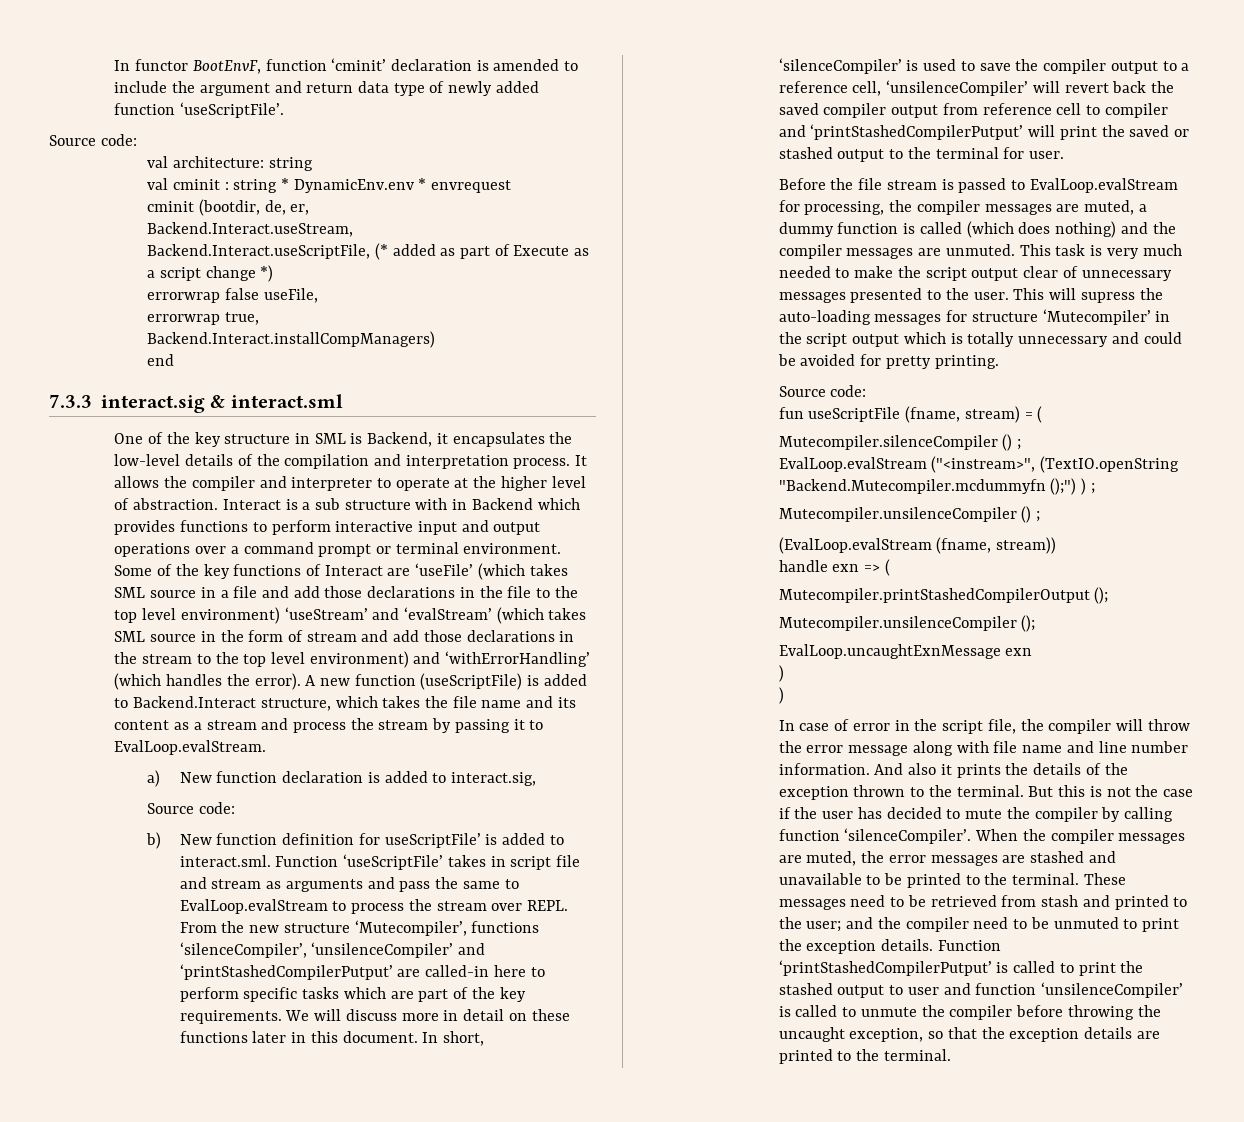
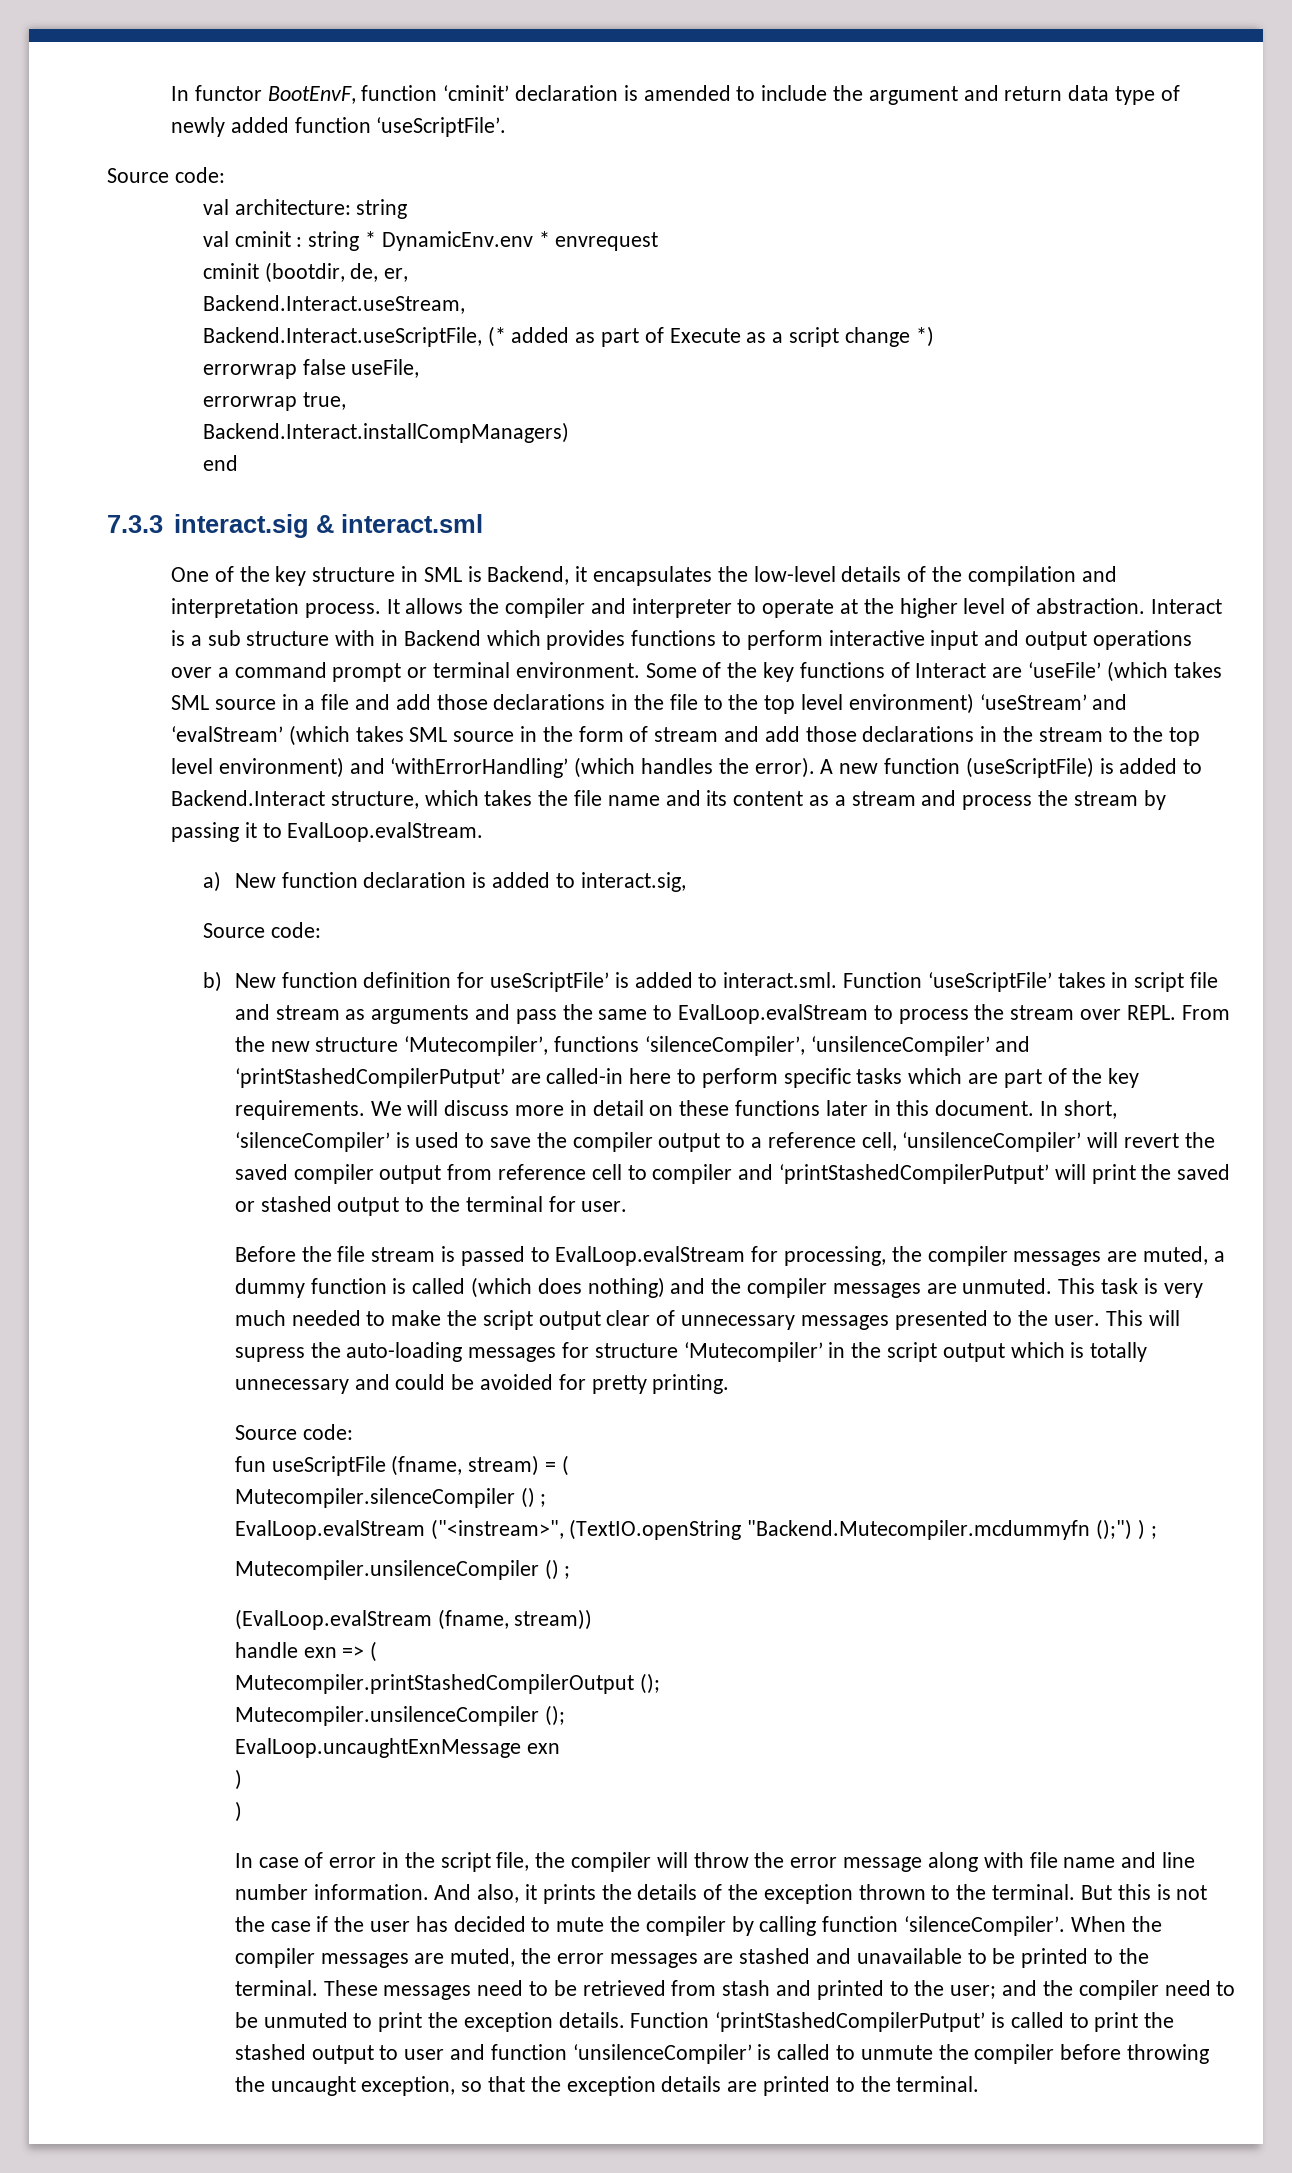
[1112,81,1147,93] back -> (1180, 1140) none
[908,763,937,775] also -> [477,1884,520,1903] also,

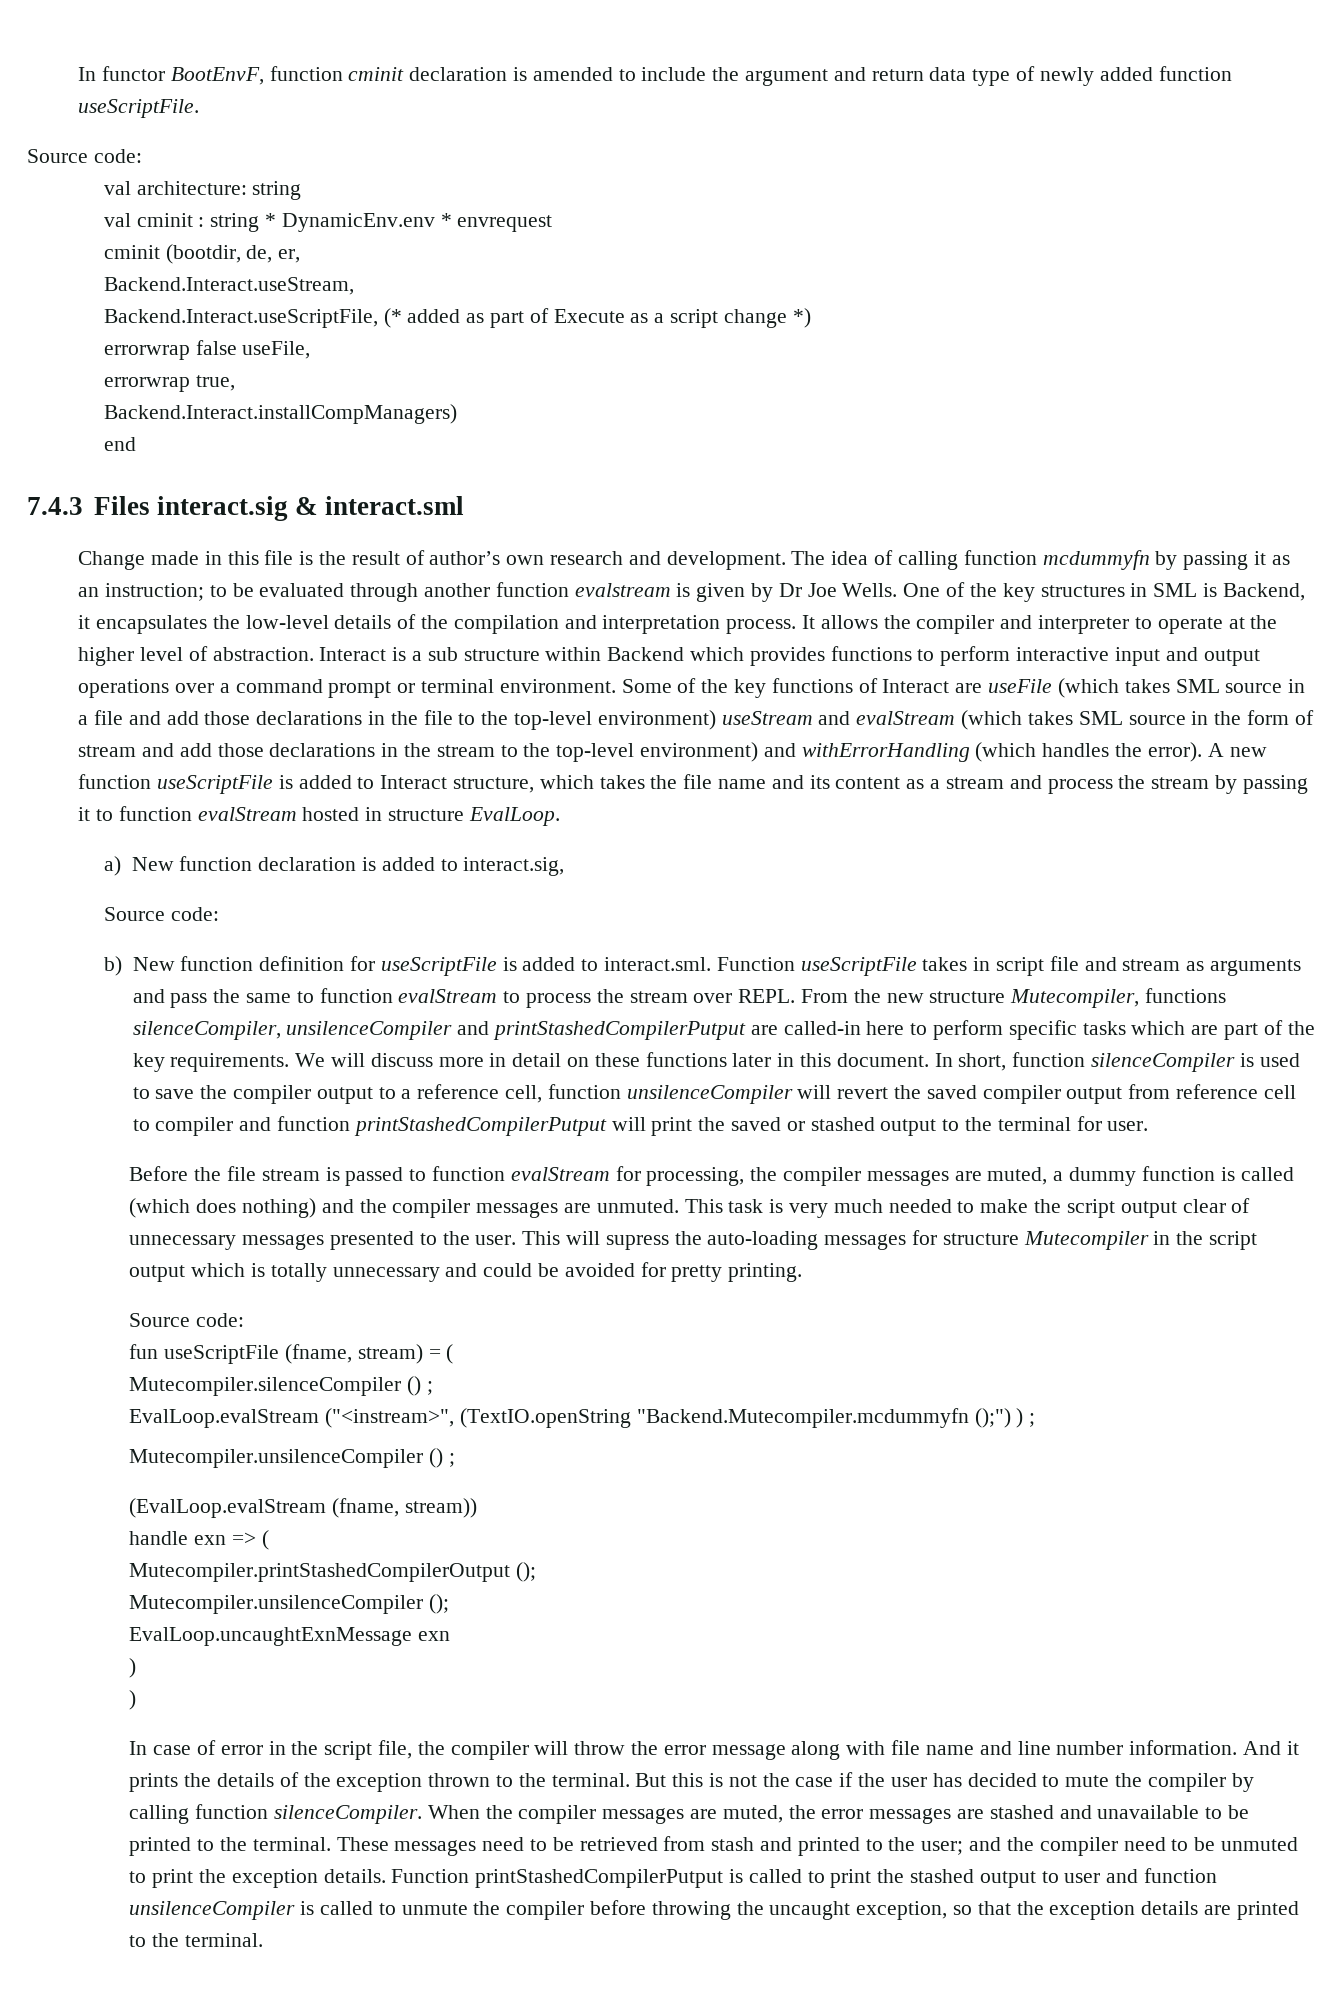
[443,85,510,101] ‘cminit’ -> [348,67,405,81] cminit
[376,117,507,137] ‘useScriptFile’. -> [78,99,200,118] useScriptFile.
[107,515,163,533] 7.3.3 -> [27,496,150,515] 7.4.3 Files
(483, 523) none -> [78,550,1290,570] [78,582,898,602] Change made in this file is the result of author’s own research and development. The idea of calling function mcdummyfn by passing it as an instruction; to be evaluated through another function evalstream is given by Dr Joe Wells.
[312,567,396,582] structure -> [1040,585,1125,597] structures
[335,630,398,646] with in -> [545,647,602,661] within
[1027,662,1101,678] ‘useFile’ -> [988,679,1053,693] useFile
[764,693,1128,714] [170,726,283,742] top level environment) ‘useStream’ and ‘evalStream’ -> [514,710,956,730] top-level environment) useStream and evalStream
[1169,727,1201,746] [170,758,213,774] top level -> [556,743,635,762] top-level
[390,758,569,778] ‘withErrorHandling’ -> [801,743,970,762] withErrorHandling
[965,757,1203,778] [170,790,325,806] (useScriptFile) is added to Backend.Interact -> [157,775,448,794] useScriptFile is added to Interact
[287,822,484,842] EvalLoop.evalStream. -> [118,806,560,826] function evalStream hosted in structure EvalLoop.
[490,972,610,992] useScriptFile’ -> [380,957,497,976] useScriptFile
[927,972,1052,992] ‘useScriptFile’ -> [800,957,917,976] useScriptFile
[678,1004,869,1024] EvalLoop.evalStream -> [319,988,498,1003] function evalStream
[404,1036,1031,1056] [234,1068,505,1088] ‘Mutecompiler’, functions ‘silenceCompiler’, ‘unsilenceCompiler’ and ‘printStashedCompilerPutput’ -> [1010,988,1227,1008] [132,1021,746,1040] Mutecompiler, functions silenceCompiler, unsilenceCompiler and printStashedCompilerPutput
[234,1132,390,1152] ‘silenceCompiler’ -> [1012,1052,1236,1072] function silenceCompiler
[902,1132,1082,1152] ‘unsilenceCompiler’ -> [547,1084,793,1104] function unsilenceCompiler
[779,1164,1050,1184] ‘printStashedCompilerPutput’ -> [276,1116,607,1136] function printStashedCompilerPutput
[555,1246,746,1266] EvalLoop.evalStream -> [432,1166,610,1181] function evalStream
[683,1342,823,1362] ‘Mutecompiler’ -> [1023,1231,1149,1250] Mutecompiler
[477,1884,520,1903] also, -> (1281, 1748) none
[904,1916,1066,1936] ‘silenceCompiler’. -> [274,1805,423,1824] silenceCompiler.
[715,2012,986,2032] ‘printStashedCompilerPutput’ -> [475,1869,724,1888] printStashedCompilerPutput
[572,2044,752,2064] ‘unsilenceCompiler’ -> [129,1901,296,1920] unsilenceCompiler

